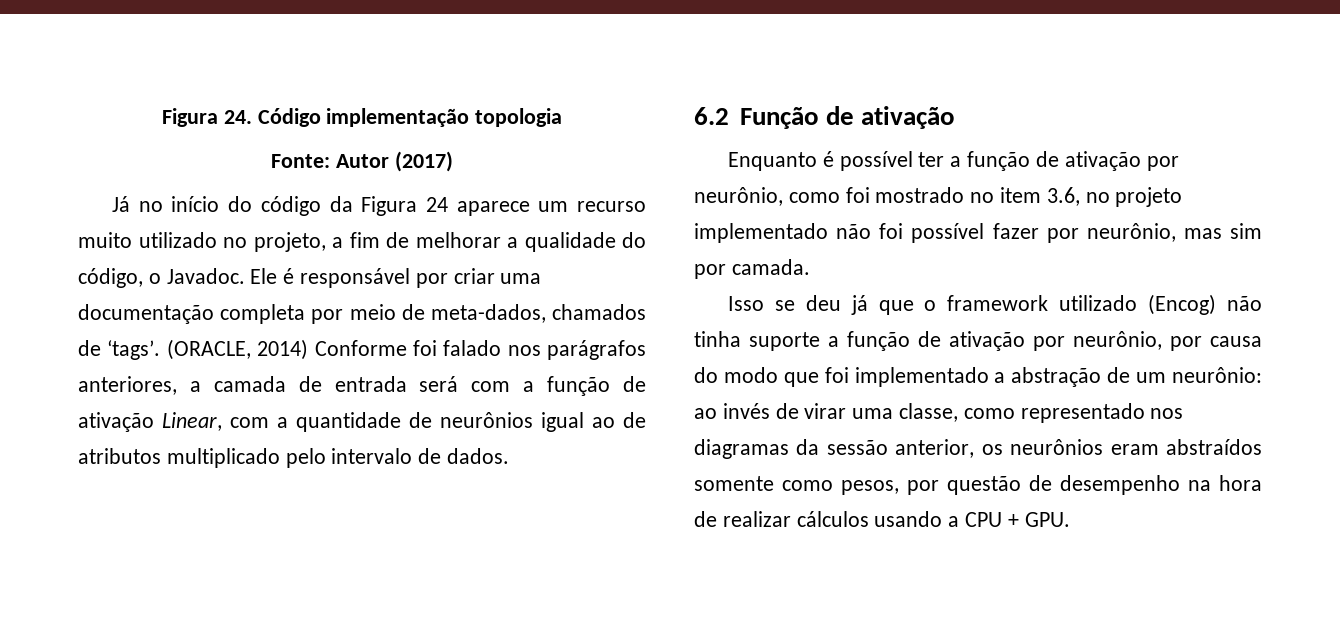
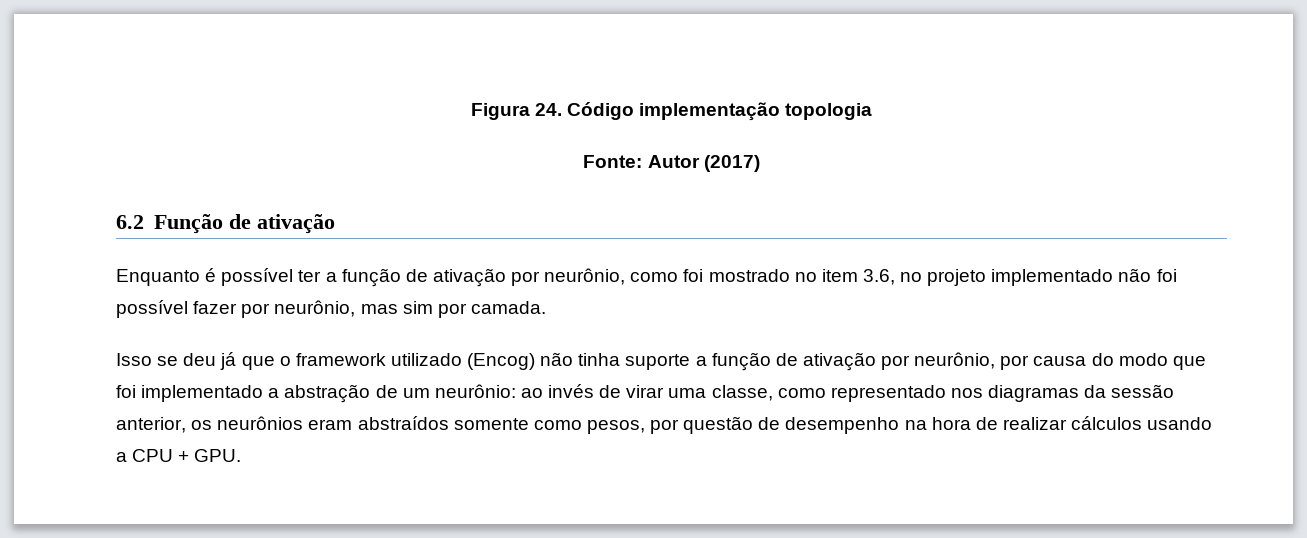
[112,196,646,216] [78,232,646,252] [78,268,542,288] [78,304,646,324] [78,339,646,360] [78,376,647,396] [78,412,646,432] [78,448,510,468] // Já no início do código da Figura 24 aparece um recurso muito utilizado no projeto, a fim de melhorar a qualidade do código, o Javadoc. Ele é responsável por criar uma documentação completa por meio de meta-dados, chamados de ‘tags’. (ORACLE, 2014) Conforme foi falado nos parágrafos anteriores, a camada de entrada será com a função de ativação Linear, com a quantidade de neurônios igual ao de atributos multiplicado pelo intervalo de dados. -> (760, 163) none

